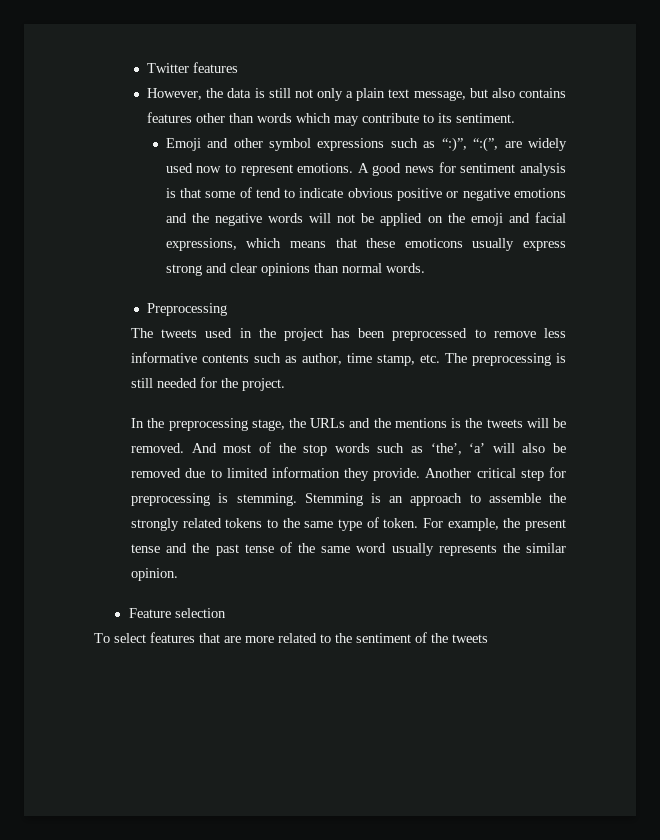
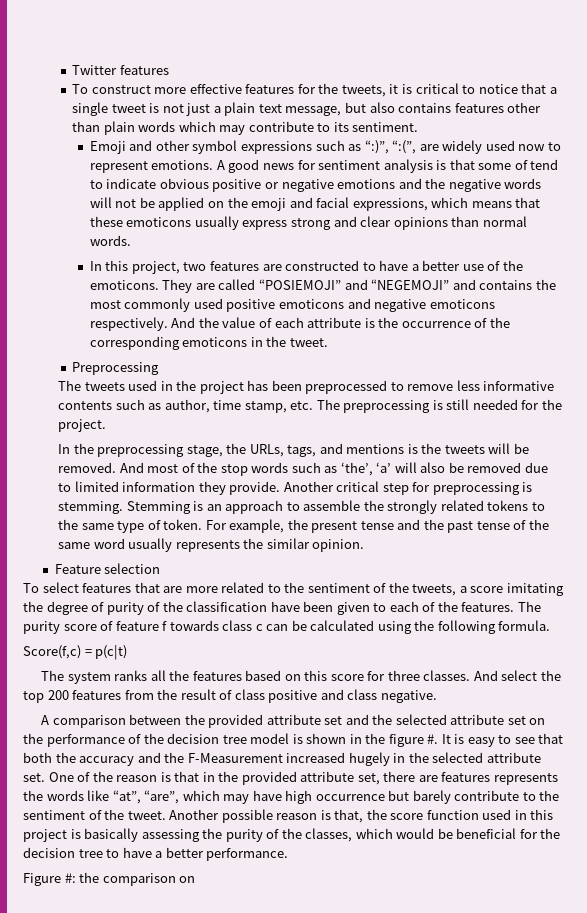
[147,88,343,101] However, the data is still not only -> [72,83,557,97] [72,102,211,116] To construct more effective features for the tweets, it is critical to notice that a single tweet is not just
(255, 118) none -> [103,121,135,135] plain
(425, 268) none -> [89,260,523,274] [89,279,556,293] [89,298,495,312] [89,317,510,331] [89,336,329,350] // In this project, two features are constructed to have a better use of the emoticons. They are called “POSIEMOJI” and “NEGEMOJI” and contains the most commonly used positive emoticons and negative emoticons respectively. And the value of each attribute is the occurrence of the corresponding emoticons in the tweet.
[310,418,391,428] URLs and the -> [249,443,343,457] URLs, tags, and
[452,634,488,643] tweets -> [412,583,564,596] [23,601,541,615] [23,620,551,634] [23,645,128,660] [41,670,561,684] [23,689,437,703] [41,714,546,728] [23,733,564,747] [23,752,541,766] [23,771,558,785] [23,790,560,804] [23,809,554,823] [23,828,561,842] [23,847,289,861] [23,872,196,886] tweets, a score imitating the degree of purity of the classification have been given to each of the features. The purity score of feature f towards class c can be calculated using the following formula. // Score(f,c) = p(c|t) // The system ranks all the features based on this score for three classes. And select the top 200 features from the result of class positive and class negative. // A comparison between the provided attribute set and the selected attribute set on the performance of the decision tree model is shown in the figure #. It is easy to see that both the accuracy and the F-Measurement increased hugely in the selected attribute set. One of the reason is that in the provided attribute set, there are features represents the words like “at”, “are”, which may have high occurrence but barely contribute to the sentiment of the tweet. Another possible reason is that, the score function used in this project is basically assessing the purity of the classes, which would be beneficial for the decision tree to have a better performance. // Figure #: the comparison on

